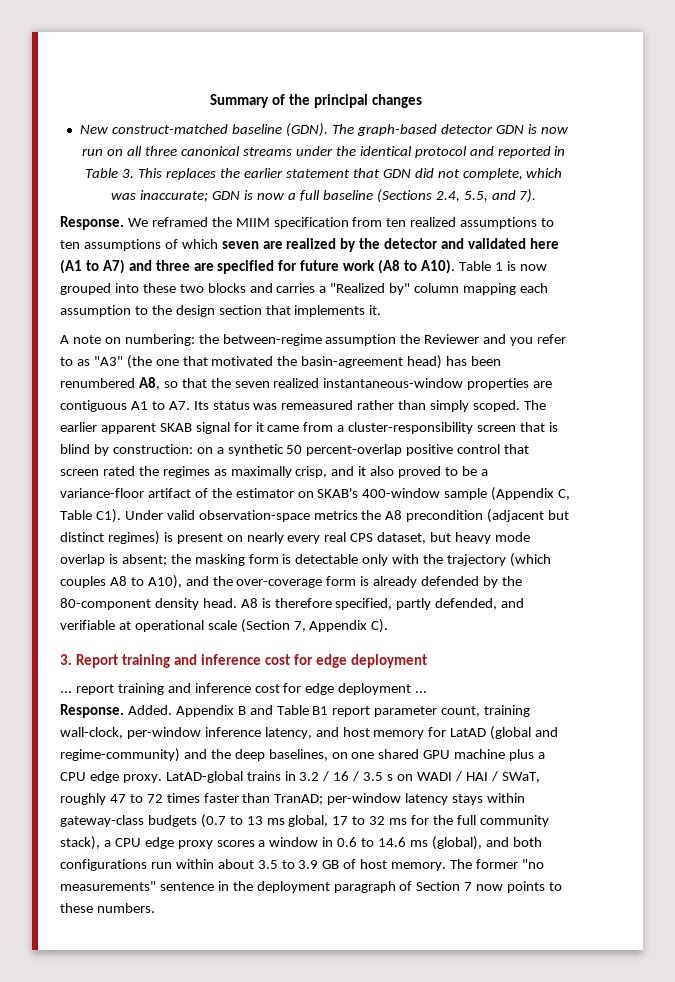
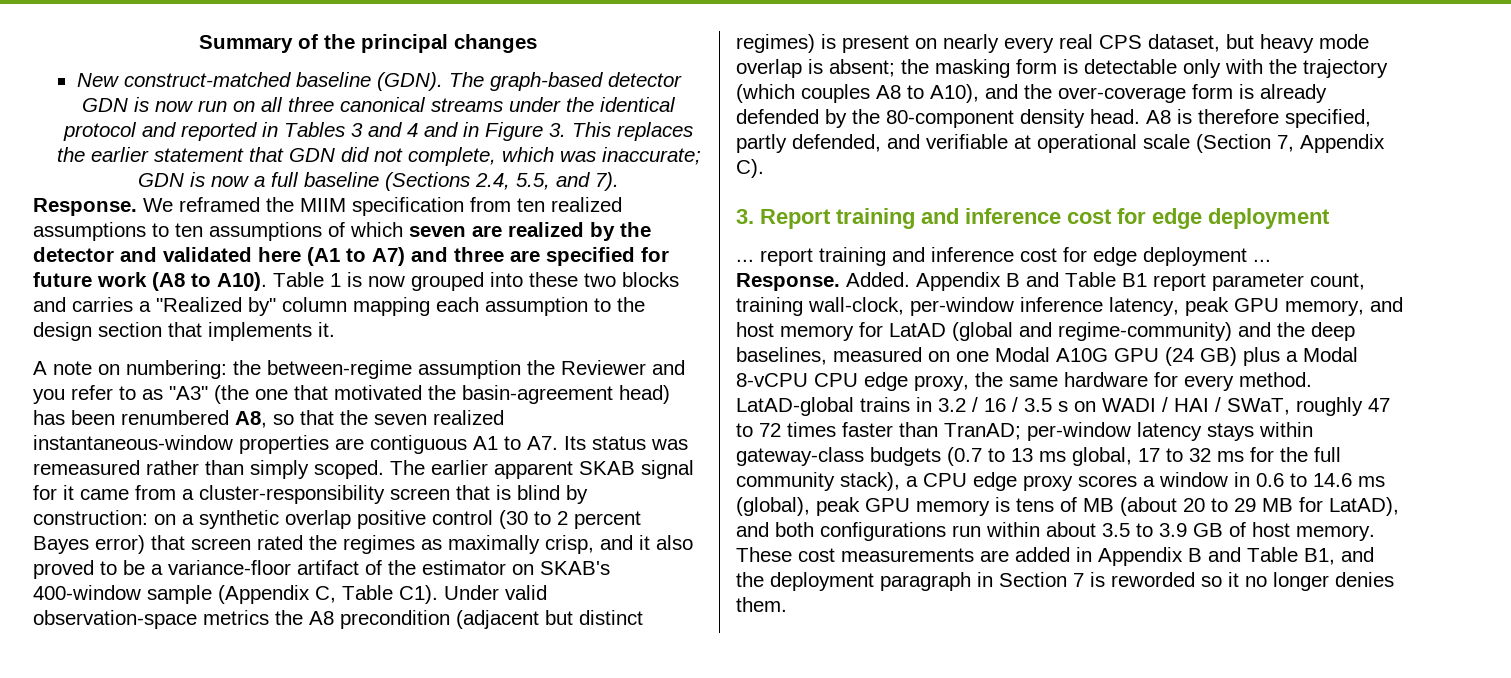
[85,168,119,178] Table -> [284,122,544,141] Tables 3 and 4 and in Figure
[286,444,501,456] 50 percent-overlap positive control -> [285,510,641,529] [33,535,145,554] overlap positive control (30 to 2 percent Bayes error)
(312, 733) none -> [1185,297,1364,316] peak GPU memory,
(328, 755) none -> [833,347,922,362] measured
[378,749,546,761] [60,771,162,783] shared GPU machine plus a CPU edge proxy. -> [995,347,1358,366] [736,372,1312,391] Modal A10G GPU (24 GB) plus a Modal 8-vCPU CPU edge proxy, the same hardware for every method.
(482, 843) none -> [816,497,1399,516] peak GPU memory is tens of MB (about 20 to 29 MB for LatAD),
[450,859,544,869] [60,881,229,891] The former "no measurements" sentence in -> [736,547,1374,566] These cost measurements are added in Appendix B and Table B1, and
[399,881,413,891] of -> [977,572,993,587] in
[476,881,563,893] [60,903,155,913] now points to these numbers. -> [1090,572,1394,591] [736,597,787,612] is reworded so it no longer denies them.

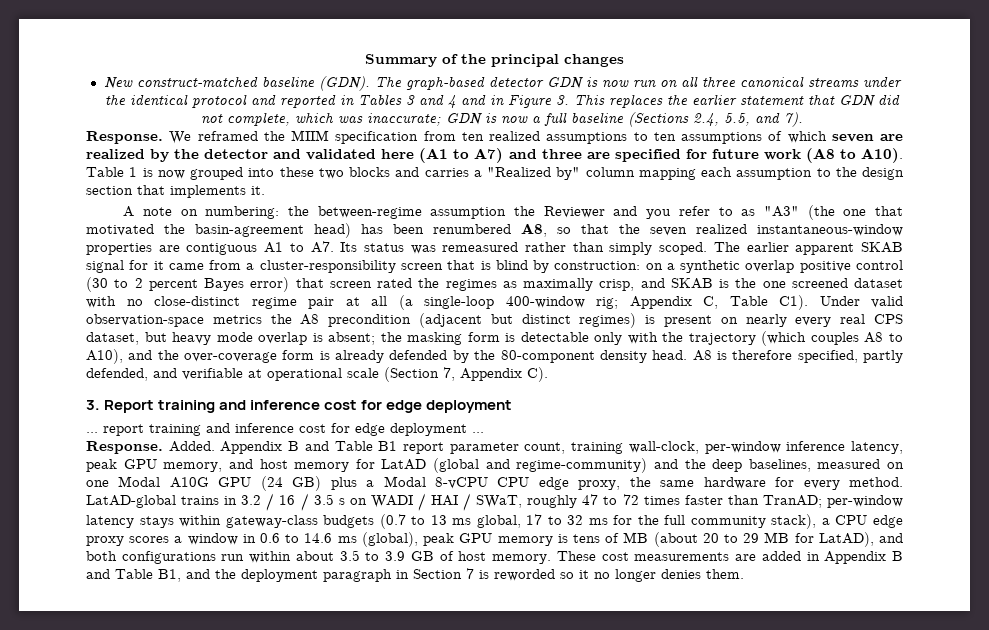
[639,535,693,550] [33,560,610,579] [33,585,310,604] it also proved to be a variance-floor artifact of the estimator on SKAB's 400-window sample (Appendix -> [670,278,903,289] [86,295,692,310] SKAB is the one screened dataset with no close-distinct regime pair at all (a single-loop 400-window rig; Appendix

